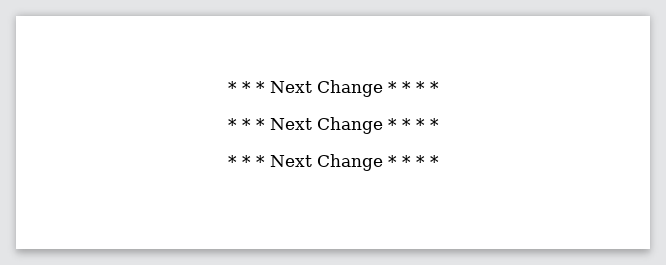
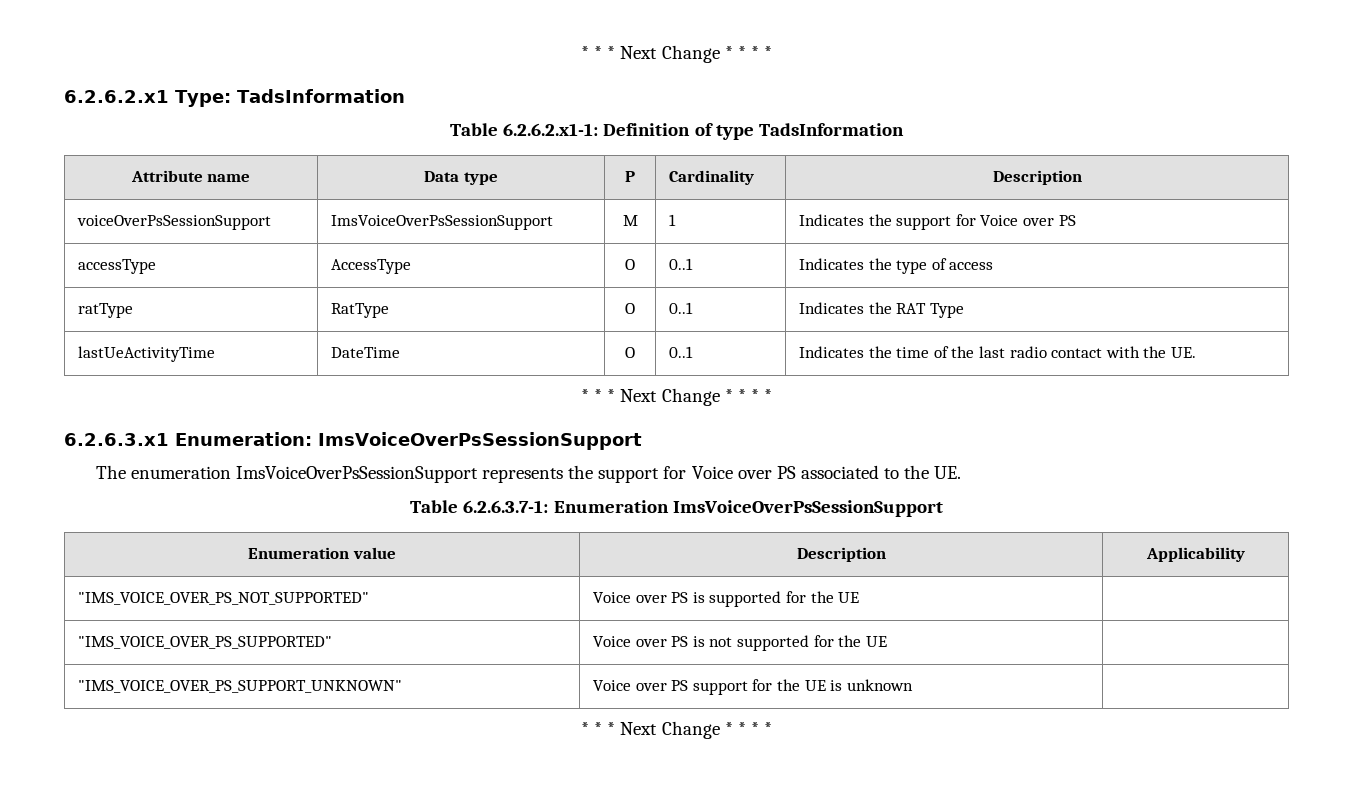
[227,80,439,97] [227,117,439,134] * * * Next Change * * * * // * * * Next Change * * * * -> [580,45,773,63] [64,89,405,107] [450,123,904,140] [130,170,251,182] [424,171,498,185] [625,171,635,182] [669,170,755,185] [992,170,1082,185] [77,215,272,230] [331,215,554,230] [622,215,638,226] [669,214,677,226] [799,214,1076,230] [78,259,157,274] [331,259,412,274] [625,259,635,270] [669,258,694,270] [799,258,994,274] [78,303,134,318] [331,303,390,318] [625,303,635,314] [669,302,694,314] [799,302,964,318] [78,346,216,362] [331,347,401,358] [625,347,635,358] [669,346,694,358] [799,346,1196,358] [580,388,773,406] [64,432,642,450] [95,465,962,483] [410,500,943,517] [248,547,396,559] [796,547,886,562] [1145,547,1245,562] [78,592,370,605] [593,591,860,607] [78,636,333,649] [593,635,887,651] [78,680,403,693] [593,679,913,695] * * * Next Change * * * * // 6.2.6.2.x1 Type: TadsInformation // Table 6.2.6.2.x1-1: Definition of type TadsInformation // Attribute name | Data type | P | Cardinality | Description // voiceOverPsSessionSupport | ImsVoiceOverPsSessionSupport | M | 1 | Indicates the support for Voice over PS // accessType | AccessType | O | 0..1 | Indicates the type of access // ratType | RatType | O | 0..1 | Indicates the RAT Type // lastUeActivityTime | DateTime | O | 0..1 | Indicates the time of the last radio contact with the UE. // * * * Next Change * * * * // 6.2.6.3.x1 Enumeration: ImsVoiceOverPsSessionSupport // The enumeration ImsVoiceOverPsSessionSupport represents the support for Voice over PS associated to the UE. // Table 6.2.6.3.7-1: Enumeration ImsVoiceOverPsSessionSupport // Enumeration value | Description | Applicability // "IMS_VOICE_OVER_PS_NOT_SUPPORTED" | Voice over PS is supported for the UE | // "IMS_VOICE_OVER_PS_SUPPORTED" | Voice over PS is not supported for the UE | // "IMS_VOICE_OVER_PS_SUPPORT_UNKNOWN" | Voice over PS support for the UE is unknown |

